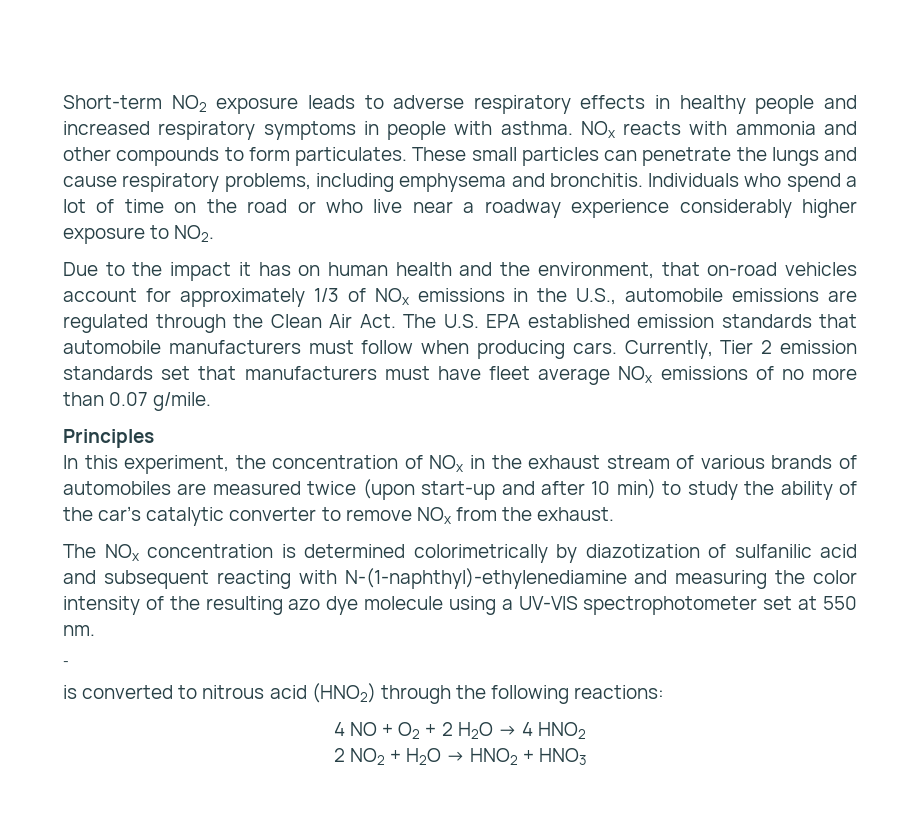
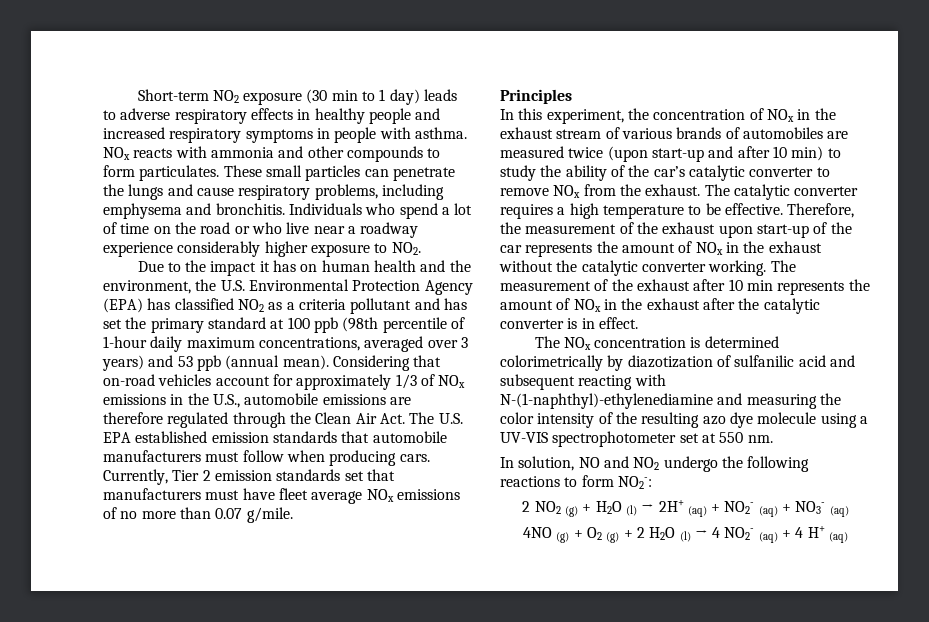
(299, 105) none -> [306,89,420,105] (30 min to 1 day)
(654, 270) none -> [195,279,473,295] [103,298,467,314] [103,317,465,333] [103,336,468,352] [102,355,410,371] the U.S. Environmental Protection Agency (EPA) has classified NO2 as a criteria pollutant and has set the primary standard at 100 ppb (98th percentile of 1-hour daily maximum concentrations, averaged over 3 years) and 53 ppb (annual mean). Considering
(857, 296) none -> [103,412,163,424] therefore
(615, 514) none -> [704,184,859,200] [500,203,855,219] [500,222,852,238] [500,241,822,257] [499,260,796,276] [500,279,870,295] [500,298,820,314] [500,317,638,329] The catalytic converter requires a high temperature to be effective. Therefore, the measurement of the exhaust upon start-up of the car represents the amount of NOx in the exhaust without the catalytic converter working. The measurement of the exhaust after 10 min represents the amount of NOx in the exhaust after the catalytic converter is in effect.
[63,661,69,666] [63,683,665,704] [333,722,378,736] - // is converted to nitrous acid (HNO2) through the following reactions: // 4 NO -> [500,456,810,472] [500,475,652,489] [522,500,849,517] [522,527,570,543] In solution, NO and NO2 undergo the following reactions to form NO2-: // 2 NO2 (g) + H2O (l) → 2H+ (aq) + NO2- (aq) + NO3- (aq) // 4NO (g)
(421, 730) none -> [606,532,620,543] (g)
(493, 730) none -> [679,531,691,542] (l)
[538,722,587,739] [333,748,587,765] HNO2 // 2 NO2 + H2O → HNO2 + HNO3 -> [724,526,849,543] NO2- (aq) + 4 H+ (aq)

